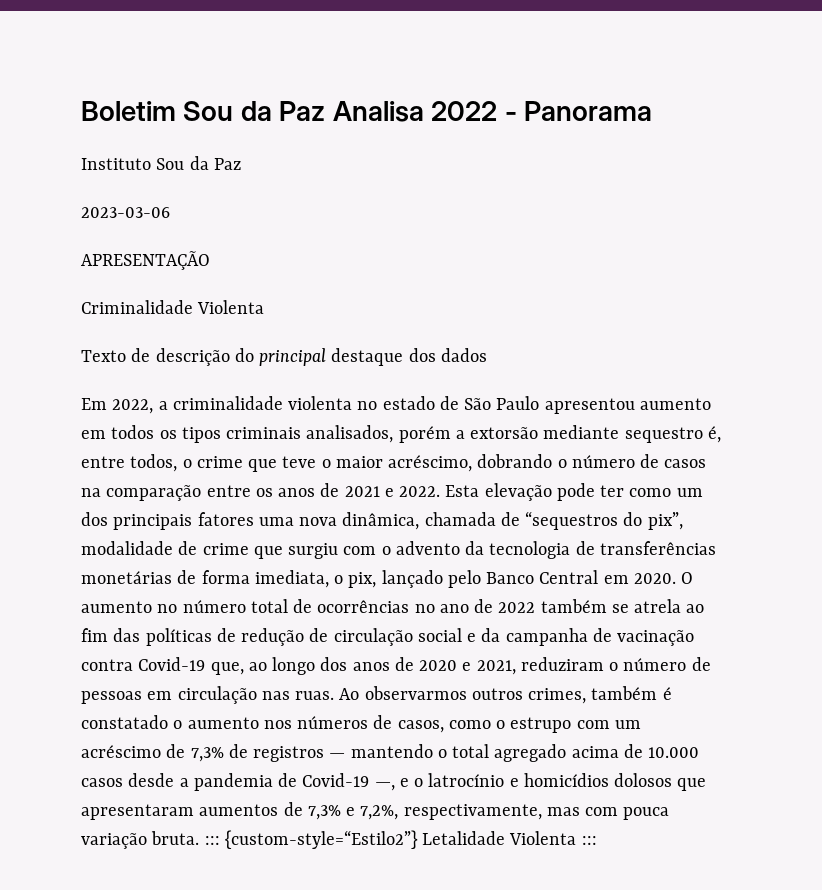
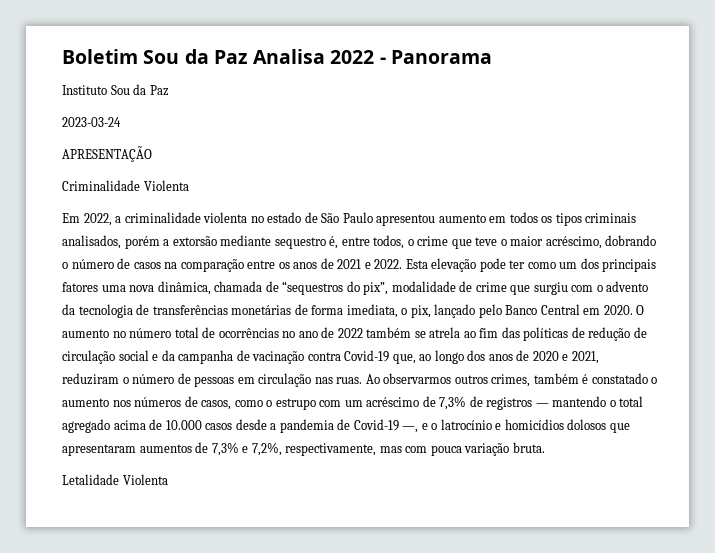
[81,207,170,218] 2023-03-06 -> [62,117,121,127] 2023-03-24
[81,348,487,366] // Texto de descrição do principal destaque dos dados -> (189, 185) none
[204,830,418,849] ::: {custom-style=“Estilo2”} -> (545, 447) //
[581,836,597,845] ::: -> (168, 479) none

